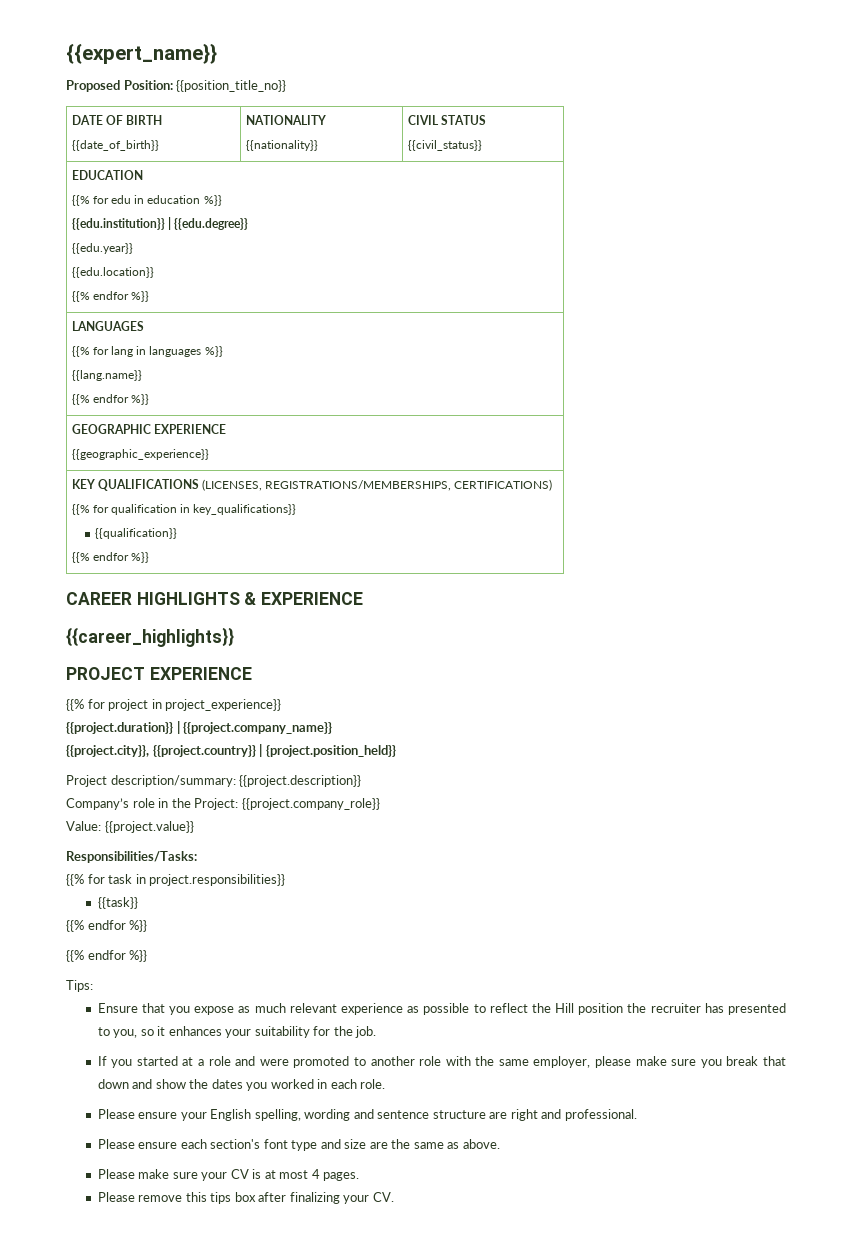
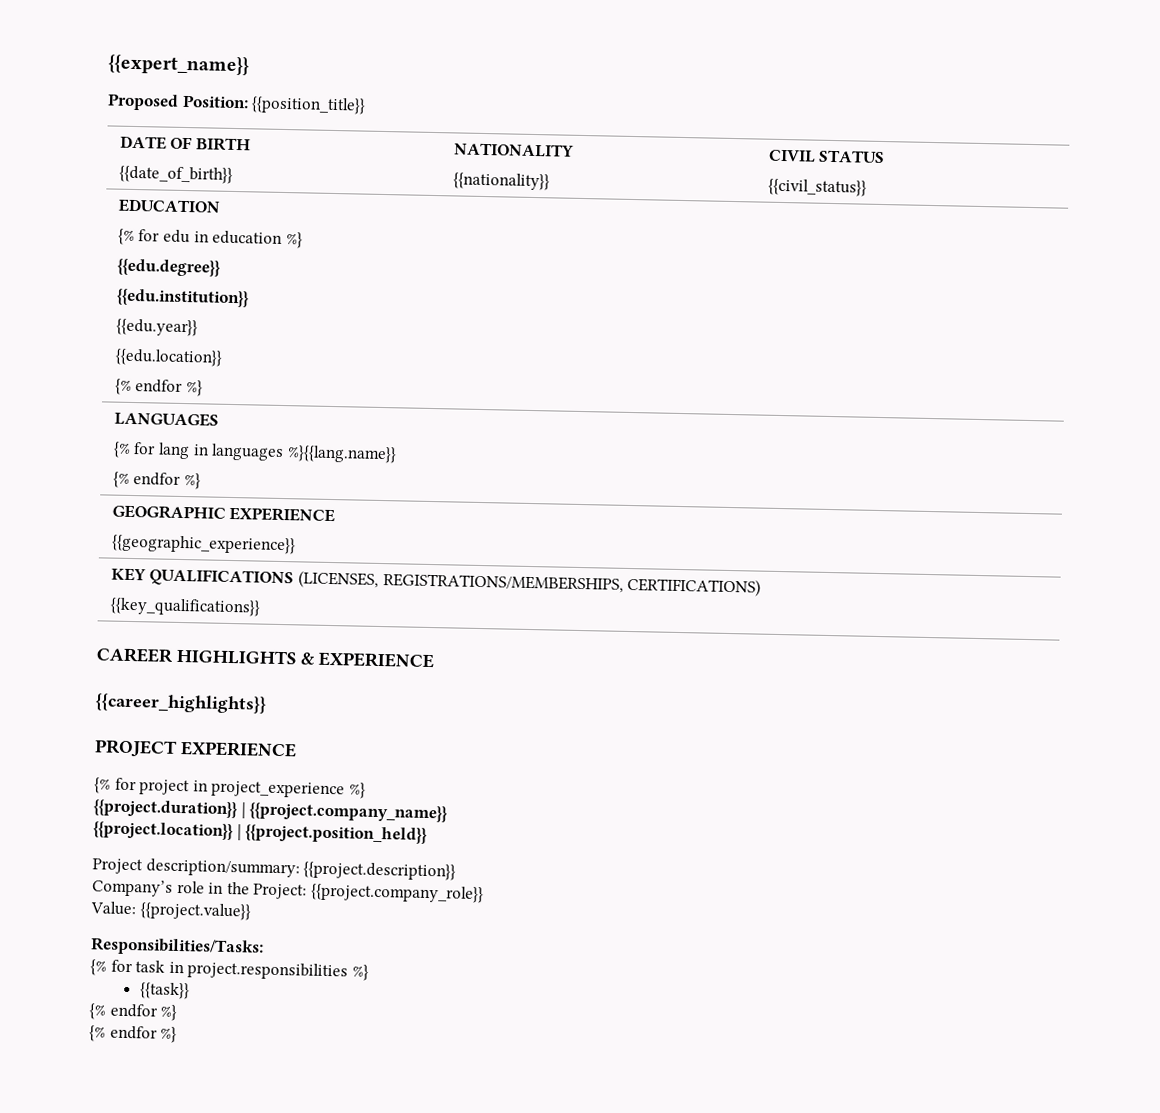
[176,80,287,92] {{position_title_no}} -> [251,96,367,115] {{position_title}}
[72,195,91,206] {{% -> [117,228,135,245] {%
[203,195,222,206] %}} -> [285,232,303,249] [116,258,221,277] %} // {{edu.degree}}
[168,217,249,230] | {{edu.degree}} -> (250, 298) none
[72,291,150,302] {{% endfor %}} -> [114,378,204,397] {% endfor %}
[72,346,91,357] {{% -> [112,441,131,458] {%
[204,346,223,357] [72,370,143,381] [72,394,150,405] %}} // {{lang.name}} // {{% endfor %}} -> [286,445,397,464] [112,471,202,490] %}{{lang.name}} // {% endfor %}
[72,504,297,515] [95,528,178,539] [72,552,150,563] {{% for qualification in key_qualifications}} // {{qualification}} // {{% endfor %}} -> [109,597,261,617] {{key_qualifications}}
[66,699,84,711] {{% -> [94,777,111,794] {%
[165,699,282,711] project_experience}} -> [211,780,366,799] project_experience %}
[66,744,396,757] {{project.city}}, {{project.country}} | {project.position_held}} -> [93,821,429,845] {{project.location}} | {{project.position_held}}
[66,874,84,886] {{% -> [90,959,107,976] {%
[149,874,286,886] project.responsibilities}} -> [187,961,369,981] project.responsibilities %}
[66,920,148,932] [66,950,148,962] [66,980,93,992] [97,1003,786,1015] [97,1026,377,1038] [97,1056,786,1068] [97,1079,386,1091] [97,1109,637,1121] [97,1139,500,1151] [97,1169,360,1181] [97,1192,394,1204] {{% endfor %}} // {{% endfor %}} // Tips: // Ensure that you expose as much relevant experience as possible to reflect the Hill position the recruiter has presented to you, so it enhances your suitability for the job. // If you started at a role and were promoted to another role with the same employer, please make sure you break that down and show the dates you worked in each role. // Please ensure your English spelling, wording and sentence structure are right and professional. // Please ensure each section's font type and size are the same as above. // Please make sure your CV is at most 4 pages. // Please remove this tips box after finalizing your CV. -> [89,1003,178,1022] [89,1025,178,1044] {% endfor %} // {% endfor %}

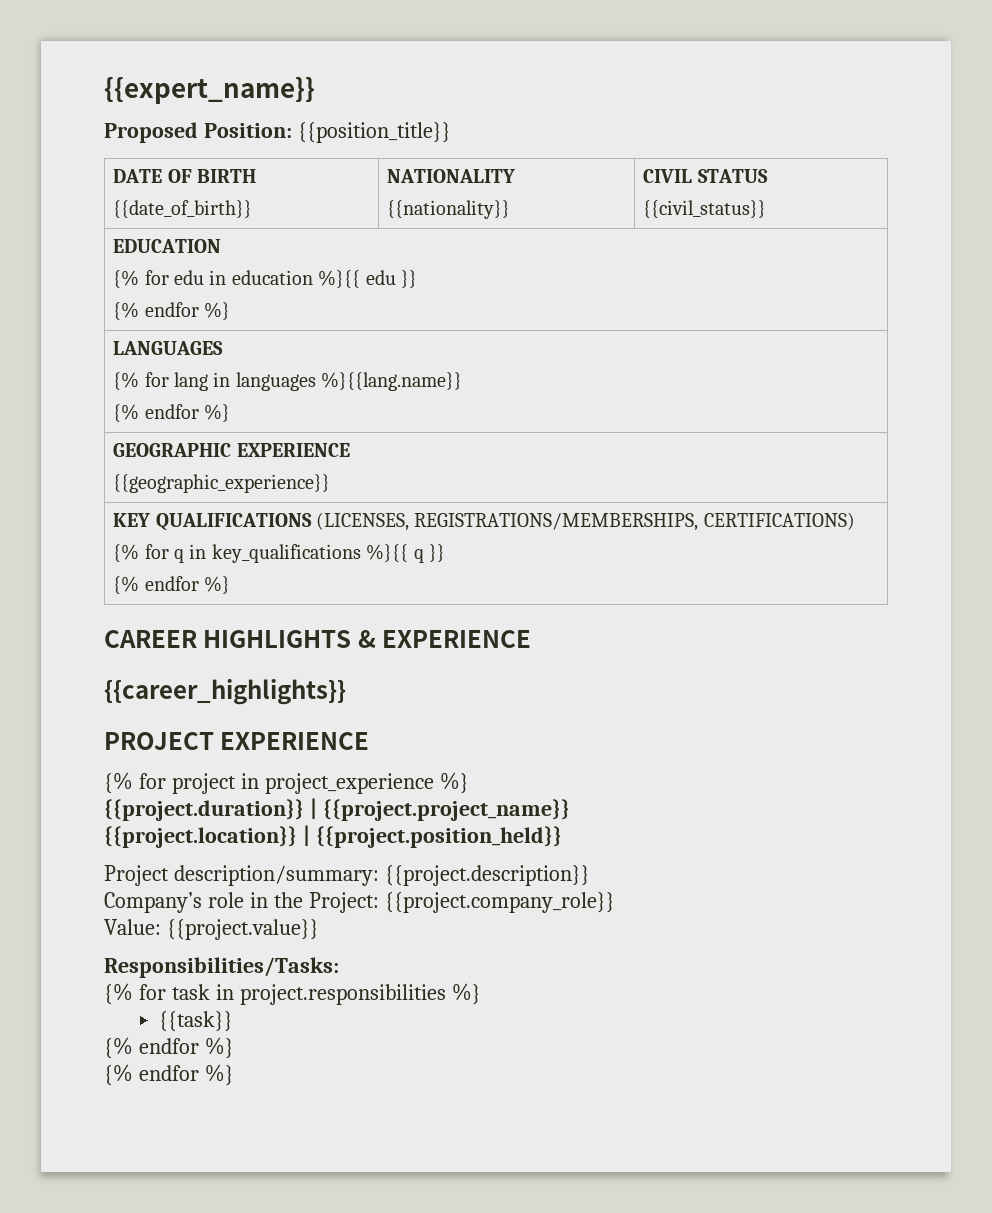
[285,232,303,249] [116,258,221,277] [115,288,250,308] [115,318,198,337] [114,348,223,367] %} // {{edu.degree}} // {{edu.institution}} // {{edu.year}} // {{edu.location}} -> [318,270,417,288] %}{{ edu }}
[109,597,261,617] {{key_qualifications}} -> [113,544,445,563] [113,576,230,594] {% for q in key_qualifications %}{{ q }} // {% endfor %}
[249,802,449,823] {{project.company_name}} -> [322,799,570,821] {{project.project_name}}

